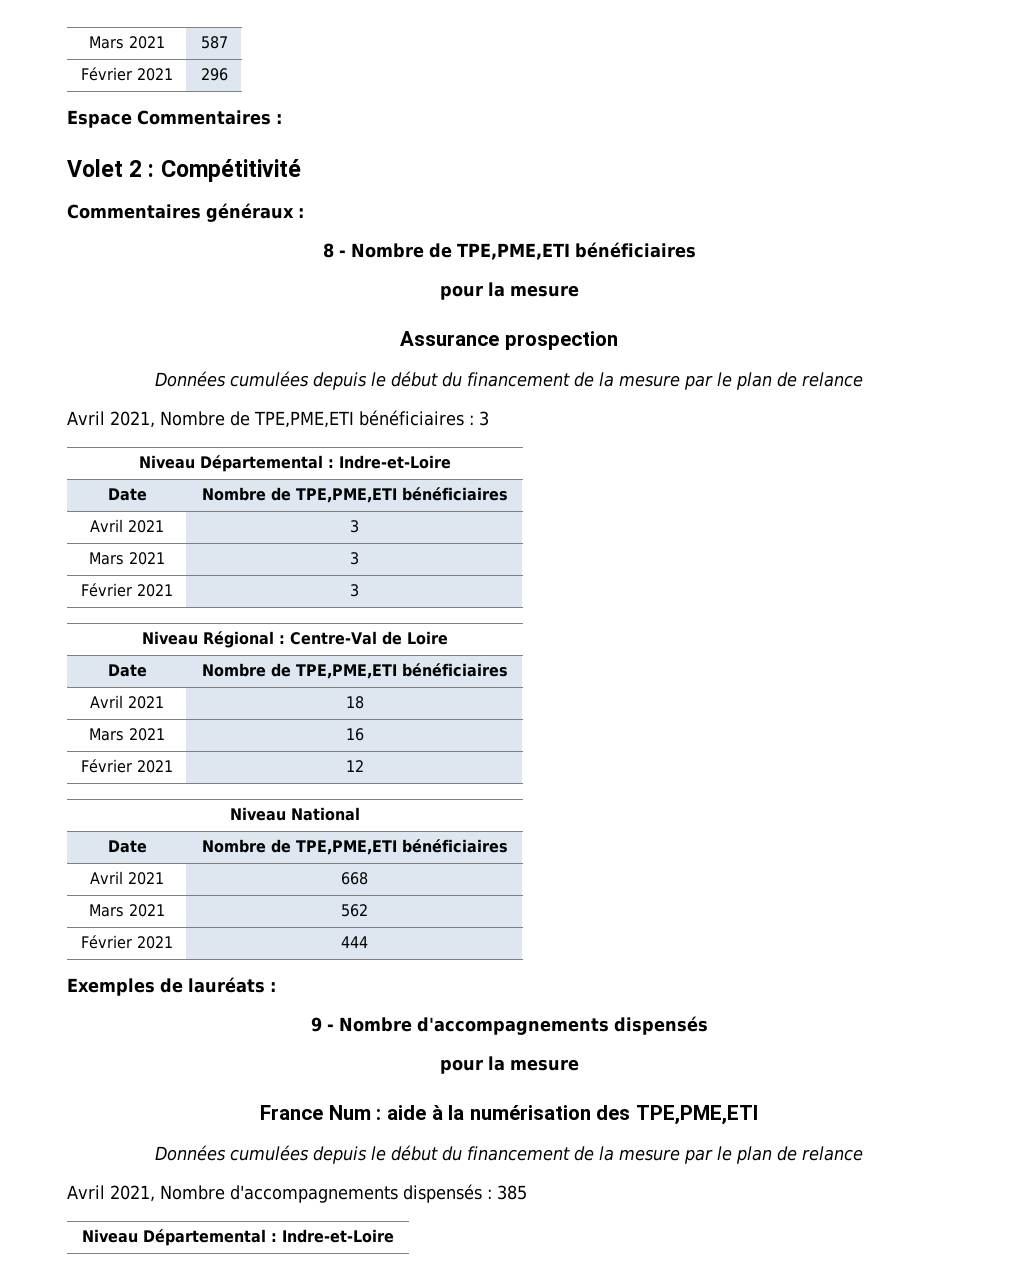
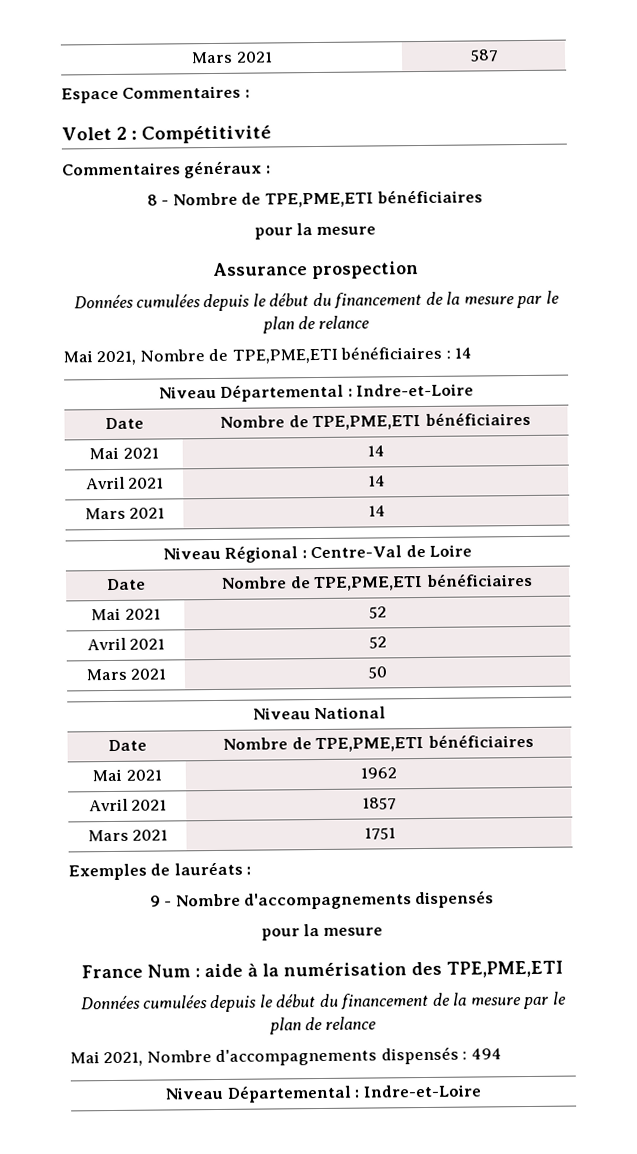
[81,67,173,81] [200,68,228,81] // Février 2021 | 296 -> (499, 55) none
[67,411,105,425] Avril -> [63,350,93,363] Mai
[478,411,489,426] 3 -> [454,347,473,359] 14
[90,519,164,533] [350,520,359,533] [89,552,165,565] [350,552,359,565] [81,583,173,597] [350,584,359,597] // Avril 2021 | 3 // Mars 2021 | 3 // Février 2021 | 3 -> [89,446,159,460] [366,445,385,457] [85,476,165,490] [367,475,386,487] [84,507,166,520] [367,505,386,517] // Mai 2021 | 14 // Avril 2021 | 14 // Mars 2021 | 14
[90,695,164,709] [345,696,364,709] [89,728,165,741] [345,728,364,741] [81,759,173,773] [345,760,364,772] // Avril 2021 | 18 // Mars 2021 | 16 // Février 2021 | 12 -> [91,607,161,621] [368,606,387,619] [86,637,166,651] [368,636,387,649] [85,668,167,681] [368,666,387,679] // Mai 2021 | 52 // Avril 2021 | 52 // Mars 2021 | 50
[90,871,164,885] [341,872,368,885] [89,904,165,917] [341,904,368,917] [81,935,173,949] [341,936,368,948] // Avril 2021 | 668 // Mars 2021 | 562 // Février 2021 | 444 -> [92,768,162,782] [360,767,397,779] [88,798,168,812] [362,797,397,810] [87,829,169,842] [363,827,396,840] // Mai 2021 | 1962 // Avril 2021 | 1857 // Mars 2021 | 1751
[67,1185,105,1199] Avril -> [70,1051,100,1064] Mai
[496,1185,527,1200] 385 -> [470,1048,502,1060] 494

